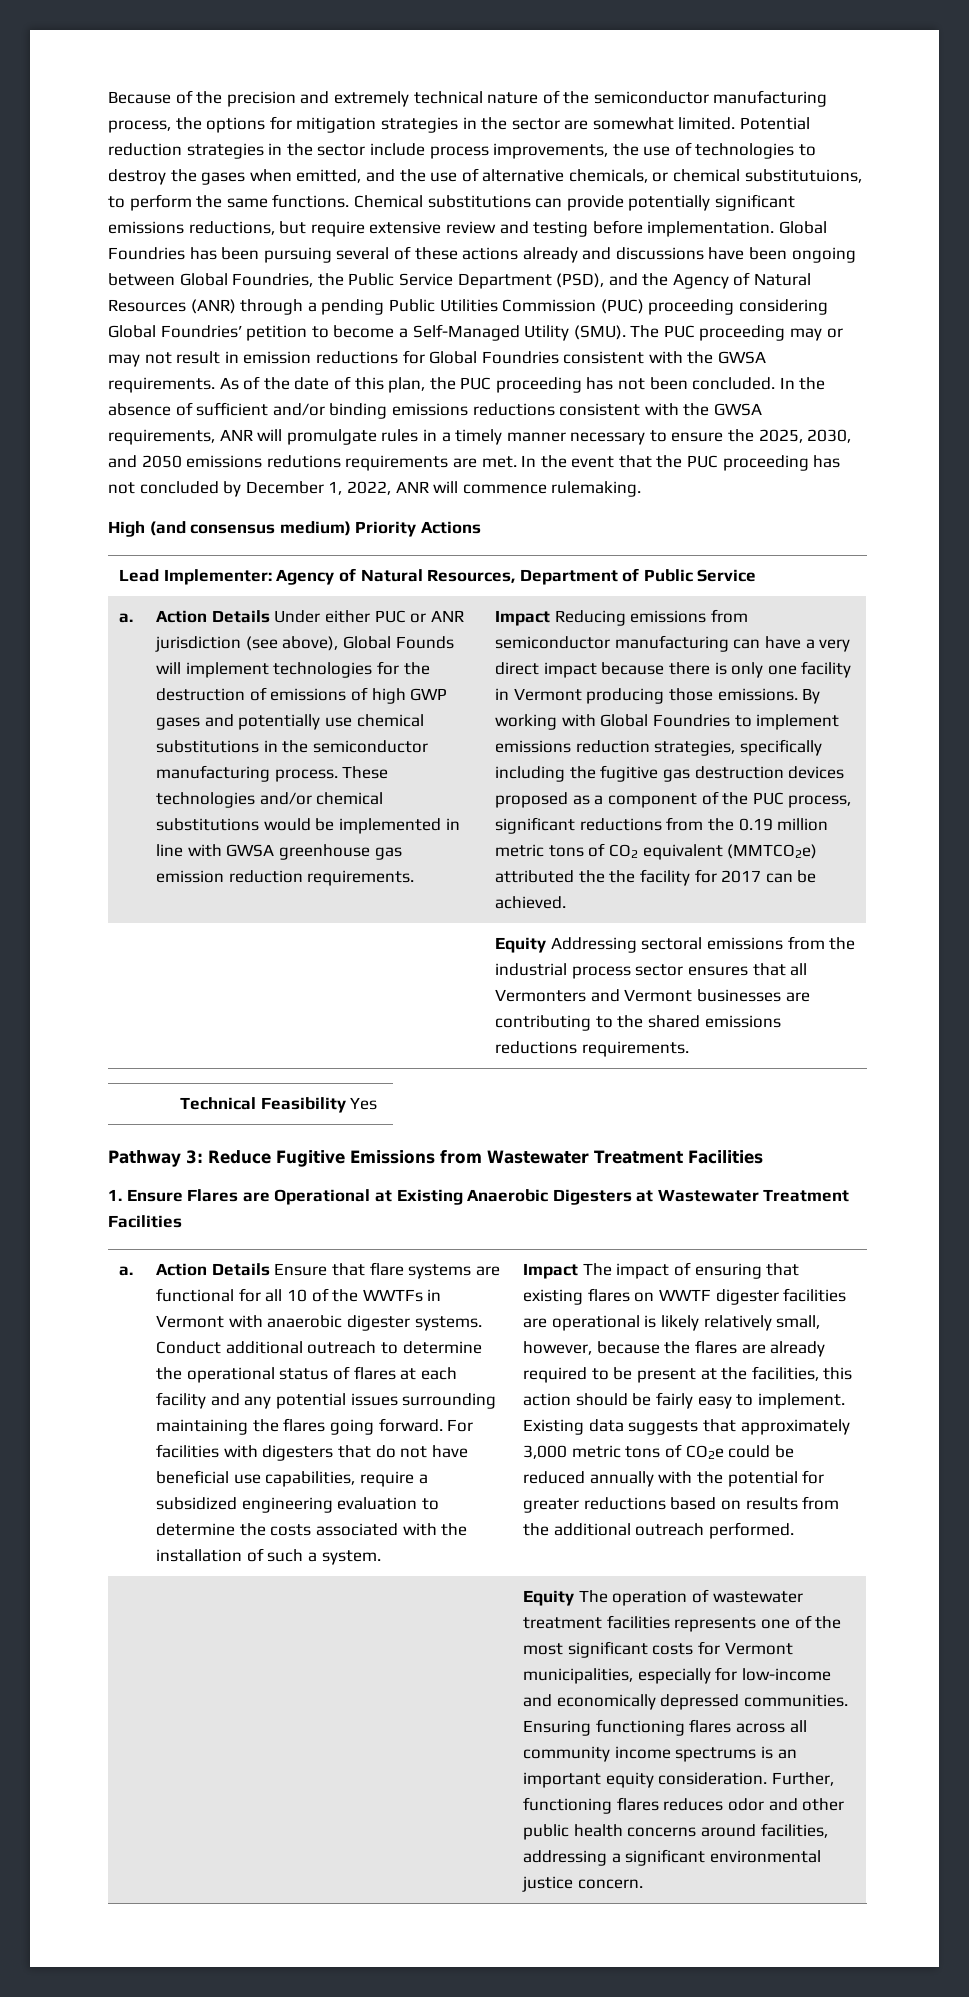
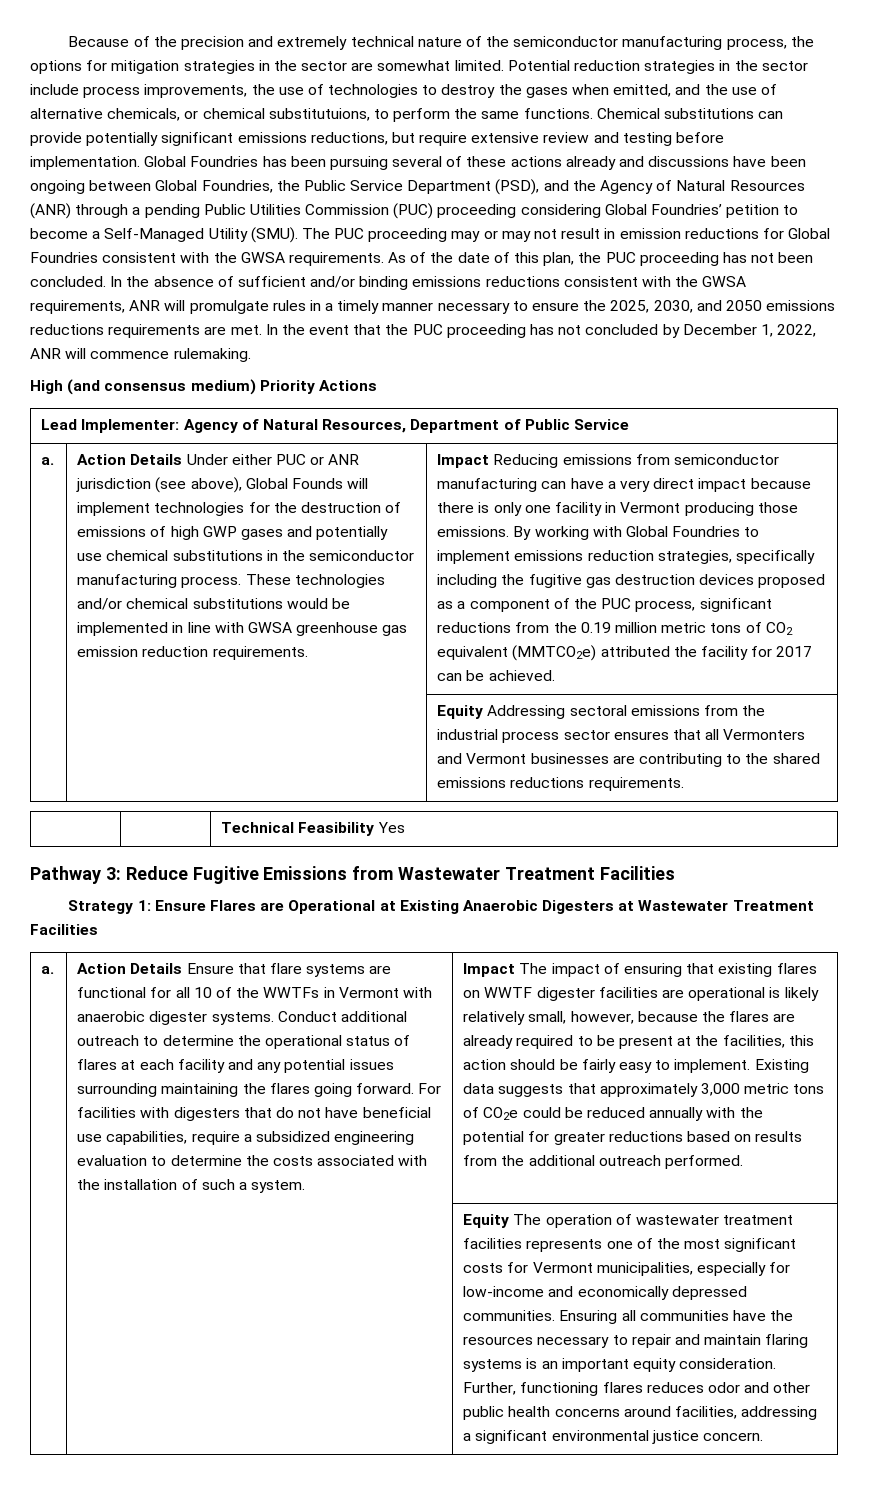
[266,455,341,468] redutions -> [30,324,104,335] reductions
[609,870,636,883] the -> (697, 651) none
[108,1189,122,1201] 1. -> [68,900,151,914] Strategy 1:
[595,1719,807,1736] [523,1746,757,1762] functioning flares across all community income spectrums -> [621,1310,794,1321] [463,1334,809,1348] [463,1359,523,1372] all communities have the resources necessary to repair and maintain flaring systems

